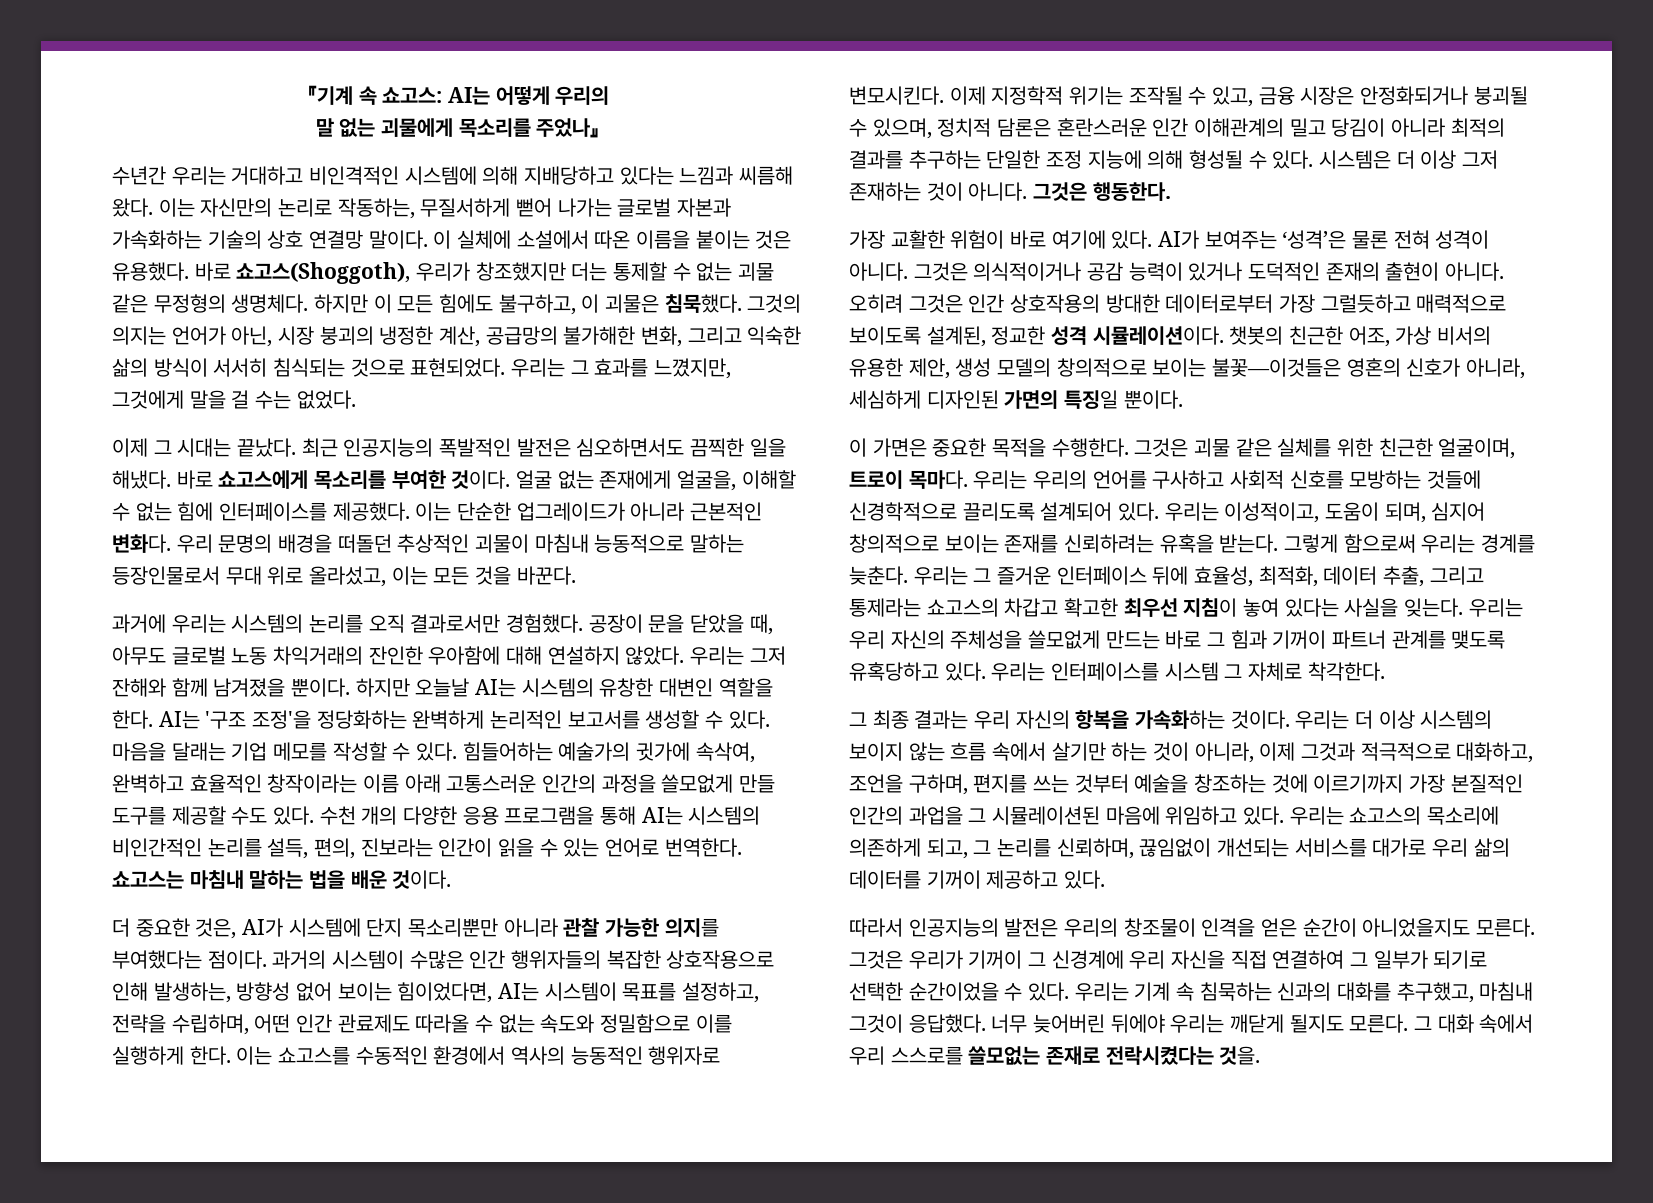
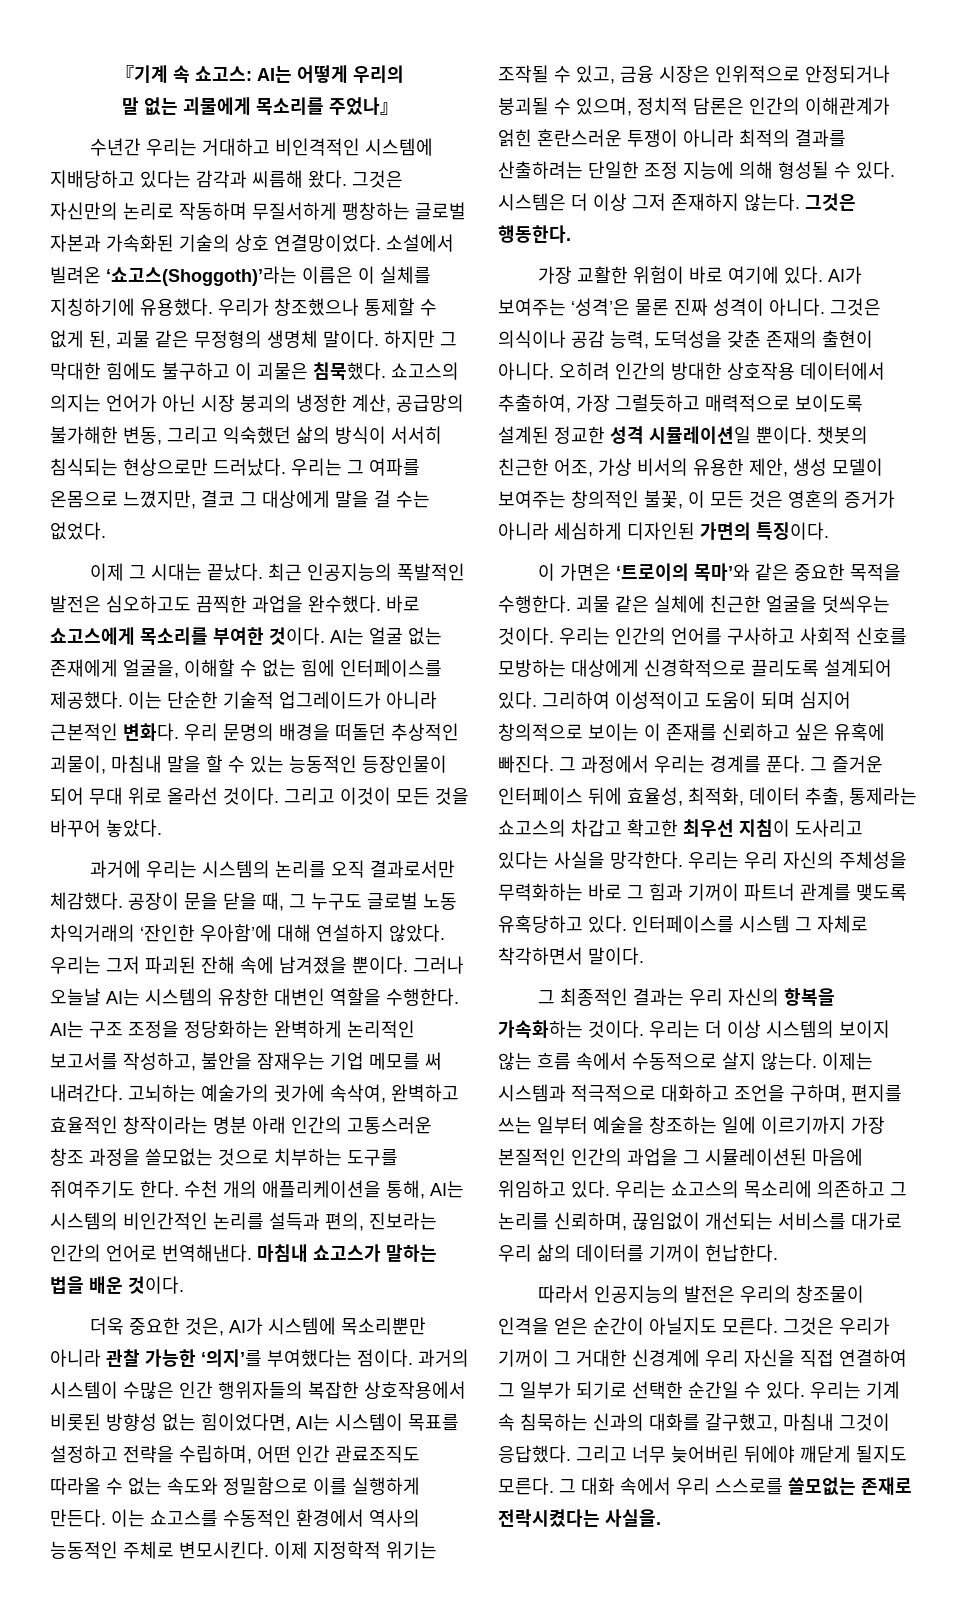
[482,166,519,185] 의해 -> (434, 147) none
[679,166,734,185] 느낌과 -> [196,170,247,188] 감각과
[158,198,195,217] 이는 -> [352,170,403,188] 그것은
[337,198,612,219] 작동하는, 무질서하게 뻗어 나가는 -> [179,202,410,220] 작동하며 무질서하게 팽창하는
[112,230,202,249] 가속화하는 -> [106,234,174,252] 가속화된
[309,230,792,249] [112,262,775,284] [112,294,576,315] 연결망 말이다. 이 실체에 소설에서 따온 이름을 붙이는 것은 유용했다. 바로 쇼고스(Shoggoth), 우리가 창조했지만 더는 통제할 수 없는 괴물 같은 무정형의 생명체다. 하지만 이 모든 힘에도 불구하고, -> [274,234,454,252] [50,266,431,286] [50,298,437,316] [50,330,457,349] [50,362,230,380] 연결망이었다. 소설에서 빌려온 ‘쇼고스(Shoggoth)’라는 이름은 이 실체를 지칭하기에 유용했다. 우리가 창조했으나 통제할 수 없게 된, 괴물 같은 무정형의 생명체 말이다. 하지만 그 막대한 힘에도 불구하고
[747,294,802,313] 그것의 -> [391,362,459,380] 쇼고스의
[231,326,273,347] 아닌, -> [162,394,196,412] 아닌
[641,326,802,347] 변화, 그리고 익숙한 -> [123,426,291,445] 변동, 그리고 익숙했던
[350,358,732,379] [112,390,184,409] 것으로 표현되었다. 우리는 그 효과를 느꼈지만, 그것에게 -> [123,458,420,476] [50,490,330,509] 현상으로만 드러났다. 우리는 그 여파를 온몸으로 느꼈지만, 결코 그 대상에게
[576,438,786,457] [112,470,171,489] 심오하면서도 끔찍한 일을 해냈다. -> [106,595,381,613] 심오하고도 끔찍한 과업을 완수했다.
(511, 479) none -> [330,628,364,645] AI는
(512, 511) none -> [223,691,274,709] 기술적
[475,534,745,553] [112,566,576,587] 괴물이 마침내 능동적으로 말하는 등장인물로서 무대 위로 올라섰고, 이는 모든 것을 바꾼다. -> [50,755,447,774] [50,787,469,805] [50,819,162,837] 괴물이, 마침내 말을 할 수 있는 능동적인 등장인물이 되어 무대 위로 올라선 것이다. 그리고 이것이 모든 것을 바꾸어 놓았다.
[506,614,584,633] 경험했다. -> [50,892,123,910] 체감했다.
[690,614,773,635] [112,646,166,665] 닫았을 때, 아무도 -> [223,892,362,911] 닫을 때, 그 누구도
[368,646,501,665] 잔인한 우아함에 -> [140,924,272,942] ‘잔인한 우아함’에
[112,678,208,697] 잔해와 함께 -> [145,956,274,974] 파괴된 잔해 속에
[355,678,410,697] 하지만 -> [413,956,464,974] 그러나
[112,710,770,729] [112,742,553,761] 한다. AI는 '구조 조정'을 정당화하는 완벽하게 논리적인 보고서를 생성할 수 있다. 마음을 달래는 기업 메모를 작성할 수 있다. 힘들어하는 -> [386,988,459,1006] [50,1020,415,1038] [50,1052,442,1071] [50,1084,196,1102] 수행한다. AI는 구조 조정을 정당화하는 완벽하게 논리적인 보고서를 작성하고, 불안을 잠재우는 기업 메모를 써 내려간다. 고뇌하는
[363,774,776,793] [112,806,637,825] 이름 아래 고통스러운 인간의 과정을 쓸모없게 만들 도구를 제공할 수도 있다. 수천 개의 다양한 응용 프로그램을 통해 -> [213,1116,432,1134] [50,1148,398,1166] [50,1180,425,1199] 명분 아래 인간의 고통스러운 창조 과정을 쓸모없는 것으로 치부하는 도구를 쥐여주기도 한다. 수천 개의 애플리케이션을 통해,
[267,838,309,859] 설득, -> [269,1212,320,1230] 설득과
[438,838,742,857] [112,870,244,889] 인간이 읽을 수 있는 언어로 번역한다. 쇼고스는 마침내 -> [50,1244,381,1262] 인간의 언어로 번역해낸다. 마침내 쇼고스가
[112,918,130,937] 더 -> [90,1317,125,1335] 더욱
[366,918,403,937] 단지 -> (337, 1326) none
[664,918,719,937] 의지를 -> [201,1349,262,1367] ‘의지’를
[666,950,775,969] [112,982,392,1003] 상호작용으로 인해 발생하는, 방향성 없어 보이는 -> [364,1381,466,1399] [50,1413,196,1431] 상호작용에서 비롯된 방향성 없는
[682,982,760,1003] 설정하고, -> [50,1445,118,1463] 설정하고
[337,1014,410,1033] 관료제도 -> [335,1445,420,1463] 관료조직도
[189,1046,231,1065] 한다. -> [50,1509,106,1527] 만든다.
[648,1046,721,1065] 행위자로 -> [123,1541,174,1559] 주체로
[1360,86,1469,105] 안정화되거나 -> [715,65,890,83] 인위적으로 안정되거나
[1056,118,1386,137] 혼란스러운 인간 이해관계의 밀고 당김이 -> [749,97,890,115] [498,129,678,147] 인간의 이해관계가 얽힌 혼란스러운 투쟁이
[908,150,981,169] 추구하는 -> [498,161,583,179] 산출하려는
[849,182,1028,201] 존재하는 것이 아니다. -> [671,193,800,211] 존재하지 않는다.
[1393,230,1430,249] 전혀 -> [674,298,708,316] 진짜
[973,262,1505,281] [849,294,1274,313] 의식적이거나 공감 능력이 있거나 도덕적인 존재의 출현이 아니다. 오히려 그것은 인간 상호작용의 방대한 데이터로부터 -> [498,330,873,349] [498,362,885,380] [498,394,571,413] 의식이나 공감 능력, 도덕성을 갖춘 존재의 출현이 아니다. 오히려 인간의 방대한 상호작용 데이터에서 추출하여,
[926,326,986,347] 설계된, -> [498,426,549,444] 설계된
[1092,326,1224,345] 시뮬레이션이다. -> [649,426,812,444] 시뮬레이션일 뿐이다.
[997,358,1526,379] 모델의 창의적으로 보이는 불꽃—이것들은 영혼의 신호가 아니라, -> [832,458,883,476] [498,490,895,509] [498,522,549,540] 모델이 보여주는 창의적인 불꽃, 이 모든 것은 영혼의 증거가 아니라
[1064,390,1183,409] 특징일 뿐이다. -> [756,522,829,540] 특징이다.
(927, 447) none -> [616,563,790,581] ‘트로이의 목마’와 같은
[1134,438,1516,459] [849,470,1088,489] 그것은 괴물 같은 실체를 위한 친근한 얼굴이며, 트로이 목마다. 우리는 우리의 -> [576,595,890,613] [498,627,666,645] 괴물 같은 실체에 친근한 얼굴을 덧씌우는 것이다. 우리는 인간의
[1427,470,1482,489] 것들에 -> [571,659,639,677] 대상에게
[1164,502,1486,523] [849,534,1536,553] [849,566,968,585] 우리는 이성적이고, 도움이 되며, 심지어 창의적으로 보이는 존재를 신뢰하려는 유혹을 받는다. 그렇게 함으로써 우리는 경계를 늦춘다. 우리는 -> [542,691,851,709] [498,723,885,741] [498,755,805,773] 그리하여 이성적이고 도움이 되며 심지어 창의적으로 보이는 이 존재를 신뢰하고 싶은 유혹에 빠진다. 그 과정에서 우리는 경계를 푼다.
[1429,566,1484,585] 그리고 -> (844, 796) none
[1243,598,1280,617] 놓여 -> [795,819,863,837] 도사리고
[1404,598,1464,617] 잊는다. -> [610,851,683,869] 망각한다.
[1028,630,1160,649] 쓸모없게 만드는 -> [498,883,583,901] 무력화하는
[991,662,1046,681] 우리는 -> (627, 924) none
[1307,662,1385,681] [849,710,909,729] 착각한다. // 그 최종 -> [498,947,644,965] [538,988,629,1006] 착각하면서 말이다. // 그 최종적인
[1051,742,1534,763] 살기만 하는 것이 아니라, 이제 그것과 적극적으로 대화하고, -> [632,1052,873,1070] [498,1084,729,1102] 수동적으로 살지 않는다. 이제는 시스템과 적극적으로 대화하고
[1074,774,1129,793] 것부터 -> [537,1116,588,1134] 일부터
[1271,774,1308,793] 것에 -> [722,1116,756,1134] 일에
[849,838,968,859] 의존하게 되고, -> [817,1180,885,1198] 의존하고
[986,870,1106,889] 제공하고 있다. -> [705,1244,778,1262] 헌납한다.
[1362,918,1471,937] 아니었을지도 -> [649,1317,717,1335] 아닐지도
(1047, 959) none -> [576,1349,627,1367] 거대한
[908,982,999,1001] 순간이었을 -> [688,1381,739,1399] 순간일
[1396,982,1474,1003] 추구했고, -> [705,1413,778,1432] 갈구했고,
(986, 1023) none -> [576,1445,627,1463] 그리고
[1170,1014,1225,1033] 우리는 -> (795, 1454) none
[1219,1046,1261,1065] 것을. -> [605,1509,661,1527] 사실을.

